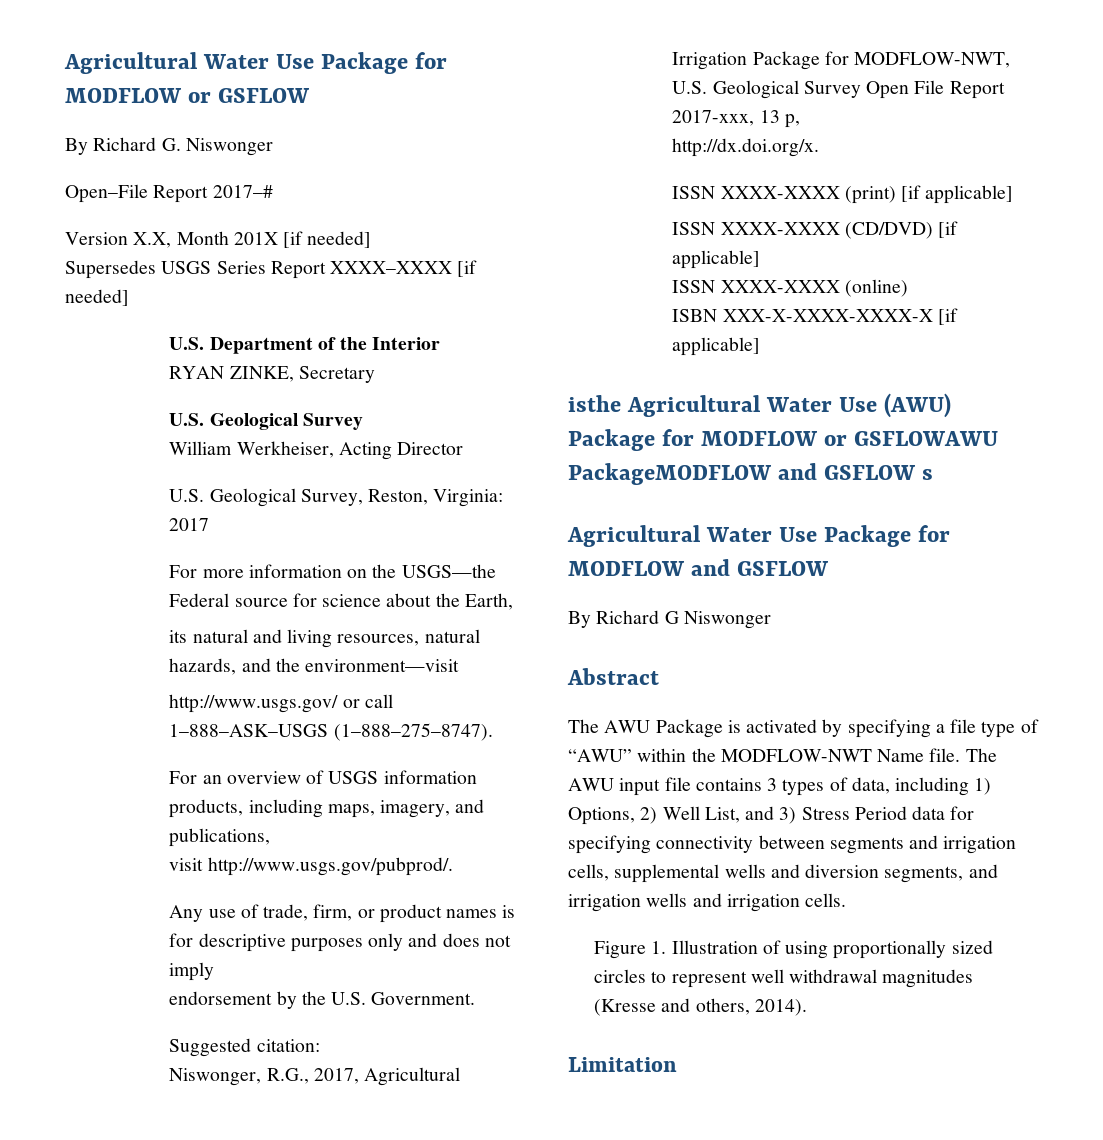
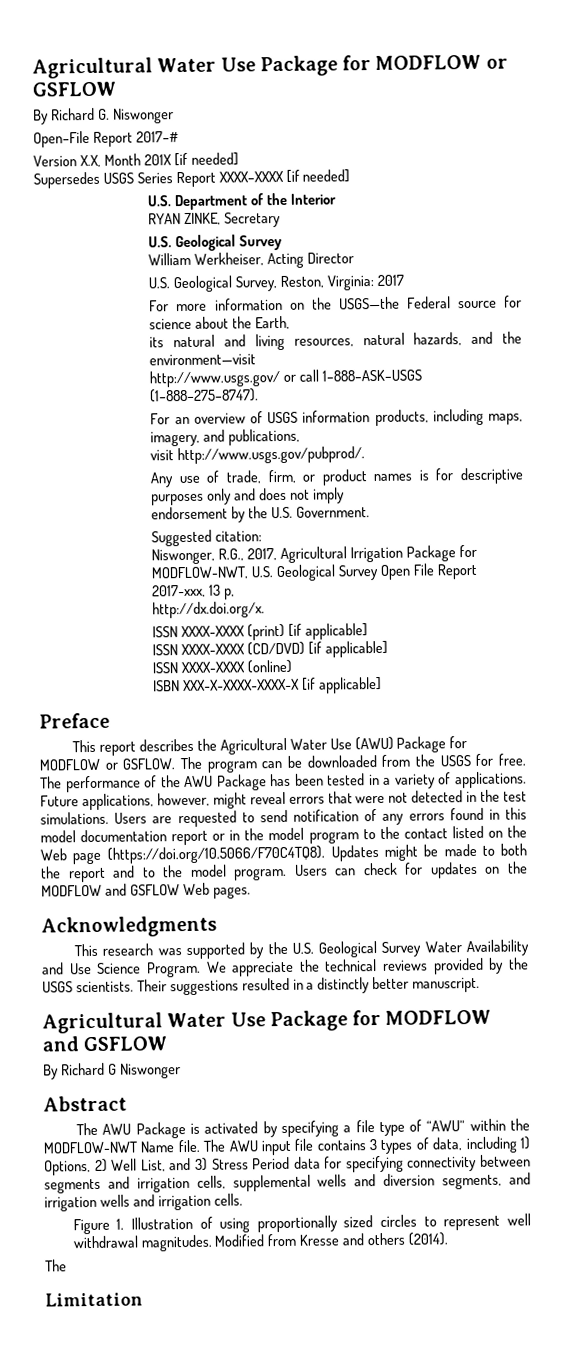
[568,395,621,412] isthe -> [39,712,110,729] [72,738,217,756] Preface // This report describes the
[854,431,999,446] [568,463,934,485] GSFLOWAWU PackageMODFLOW and GSFLOW s -> [122,753,527,773] [40,771,528,793] [40,789,527,811] [40,807,528,828] [40,825,528,846] [40,843,527,865] [40,861,529,883] [41,882,251,899] [41,915,217,938] [74,939,529,960] [41,957,529,978] [42,976,481,996] GSFLOW. The program can be downloaded from the USGS for free. The performance of the AWU Package has been tested in a variety of applications. Future applications, however, might reveal errors that were not detected in the test simulations. Users are requested to send notification of any errors found in this model documentation report or in the model program to the contact listed on the Web page (https://doi.org/10.5066/F70C4TQ8). Updates might be made to both the report and to the model program. Users can check for updates on the MODFLOW and GSFLOW Web pages. // Acknowledgments // This research was supported by the U.S. Geological Survey Water Availability and Use Science Program. We appreciate the technical reviews provided by the USGS scientists. Their suggestions resulted in a distinctly better manuscript.
[882,969,974,988] [594,998,807,1016] magnitudes (Kresse and others, 2014). -> [140,1232,448,1252] [45,1259,67,1272] magnitudes. Modified from Kresse and others (2014). // The

